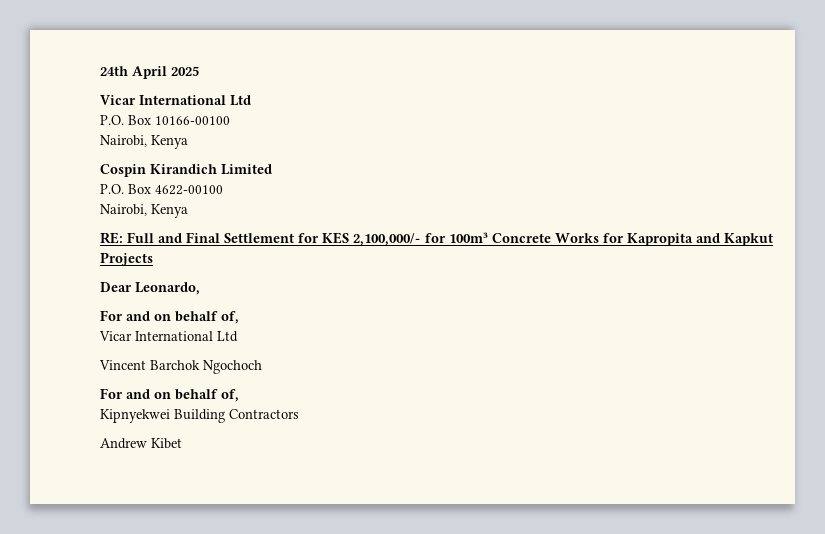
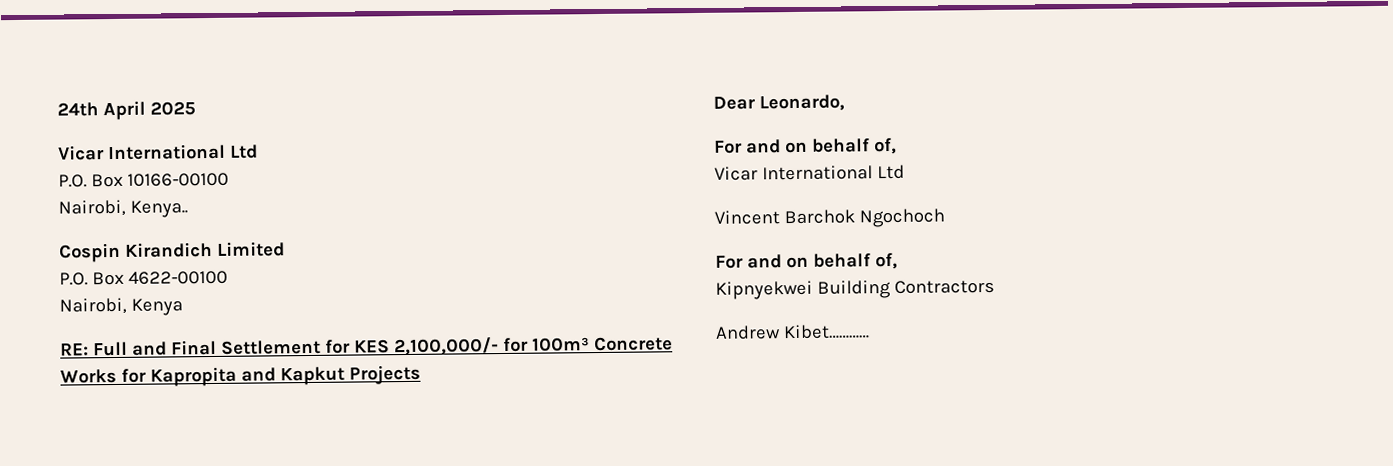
[151,135,188,149] Kenya -> [129,200,188,218] Kenya..
[151,438,182,449] Kibet -> [782,324,870,340] Kibet…………

